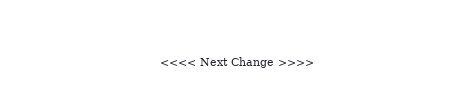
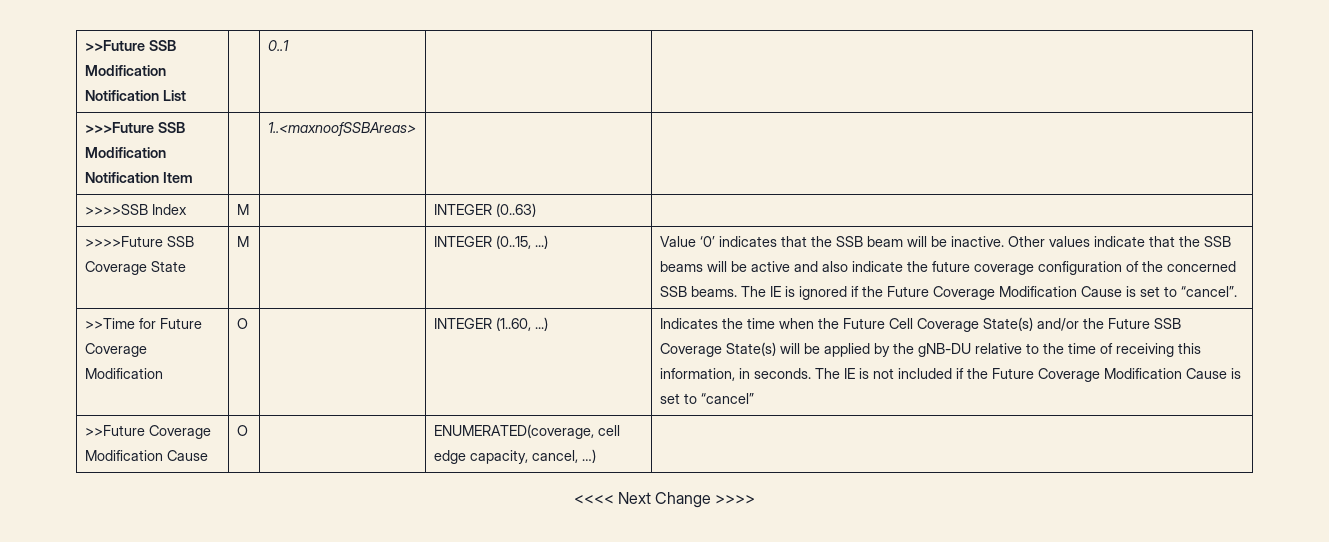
(159, 63) none -> [84,40,176,51] [84,65,166,76] [84,90,186,101] [267,40,289,51] [84,122,185,133] [84,147,166,158] [84,172,193,183] [267,122,416,136] [84,204,187,215] [236,204,249,215] [433,203,536,217] [84,236,194,247] [84,261,186,275] [236,236,249,247] [433,235,548,249] [659,236,1231,247] [659,261,1236,275] [659,286,1237,300] [84,318,202,329] [84,343,147,357] [84,368,163,379] [236,318,248,329] [433,317,548,331] [659,317,1181,332] [659,342,1201,357] [659,368,1241,382] [659,393,754,404] [84,425,211,439] [84,450,208,461] [236,425,248,436] [433,424,620,439] [433,449,596,464] >>Future SSB Modification Notification List | | 0..1 | | // >>>Future SSB Modification Notification Item | | 1..<maxnoofSSBAreas> | | // >>>>SSB Index | M | | INTEGER (0..63) | // >>>>Future SSB Coverage State | M | | INTEGER (0..15, ...) | Value ‘0’ indicates that the SSB beam will be inactive. Other values indicate that the SSB beams will be active and also indicate the future coverage configuration of the concerned SSB beams. The IE is ignored if the Future Coverage Modification Cause is set to “cancel”. // >>Time for Future Coverage Modification | O | | INTEGER (1..60, ...) | Indicates the time when the Future Cell Coverage State(s) and/or the Future SSB Coverage State(s) will be applied by the gNB-DU relative to the time of receiving this information, in seconds. The IE is not included if the Future Coverage Modification Cause is set to “cancel” // >>Future Coverage Modification Cause | O | | ENUMERATED(coverage, cell edge capacity, cancel, …) | //

